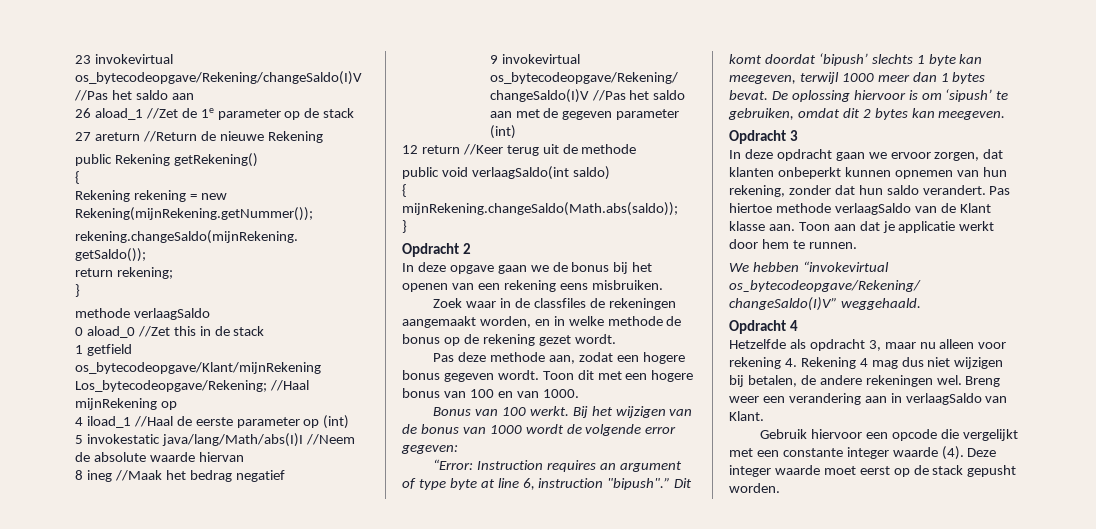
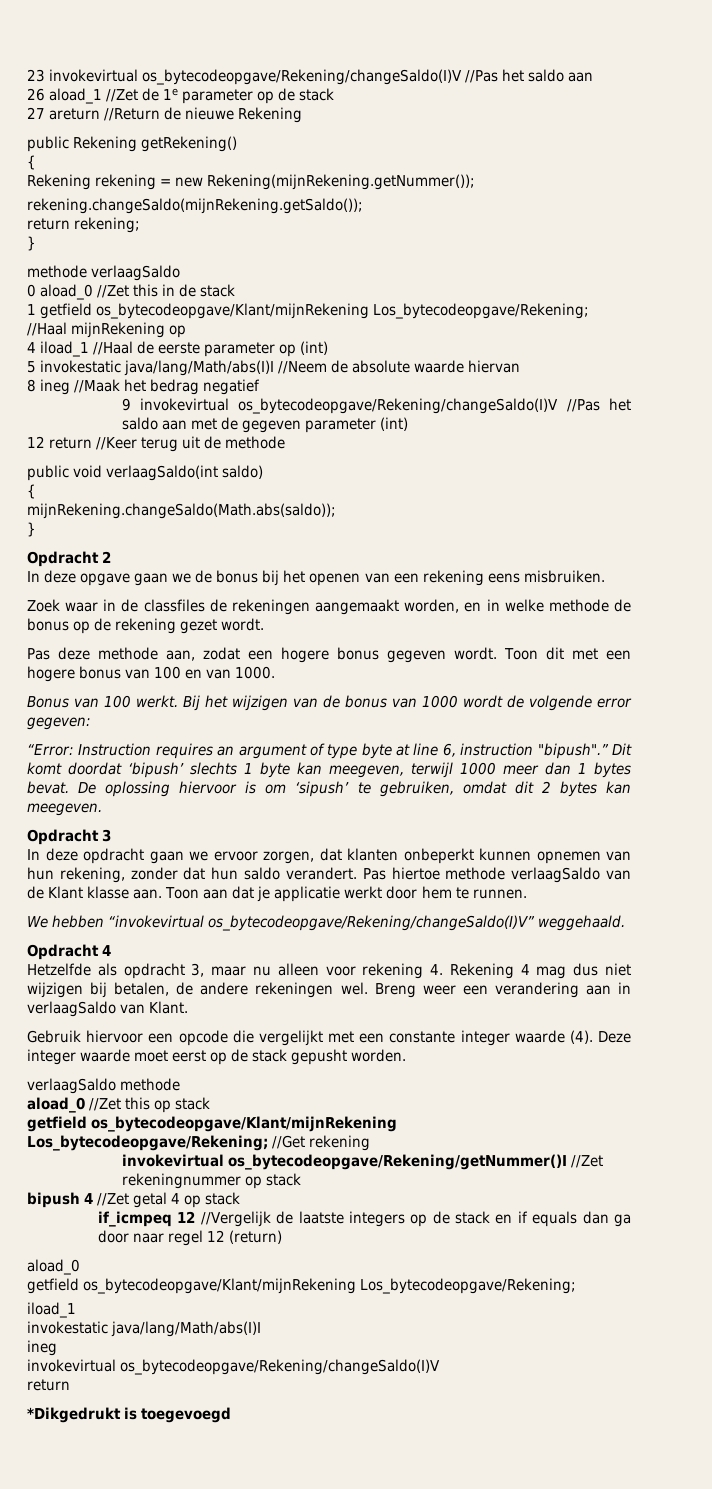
(780, 488) none -> [27,1078,181,1094] [27,1097,211,1113] [27,1116,398,1132] [27,1135,371,1151] [121,1154,603,1170] [121,1173,301,1189] [27,1192,241,1208] [97,1211,631,1227] [97,1230,283,1246] [27,1259,80,1275] [27,1278,577,1294] [27,1302,76,1318] [27,1321,262,1337] [27,1340,57,1356] [27,1359,441,1375] [27,1379,70,1391] [27,1407,232,1423] // verlaagSaldo methode // aload_0 //Zet this op stack // getfield os_bytecodeopgave/Klant/mijnRekening Los_bytecodeopgave/Rekening; //Get rekening // invokevirtual os_bytecodeopgave/Rekening/getNummer()I //Zet rekeningnummer op stack // bipush 4 //Zet getal 4 op stack // if_icmpeq 12 //Vergelijk de laatste integers op de stack en if equals dan ga door naar regel 12 (return) // aload_0 // getfield os_bytecodeopgave/Klant/mijnRekening Los_bytecodeopgave/Rekening; // iload_1 // invokestatic java/lang/Math/abs(I)I // ineg // invokevirtual os_bytecodeopgave/Rekening/changeSaldo(I)V // return // *Dikgedrukt is toegevoegd

